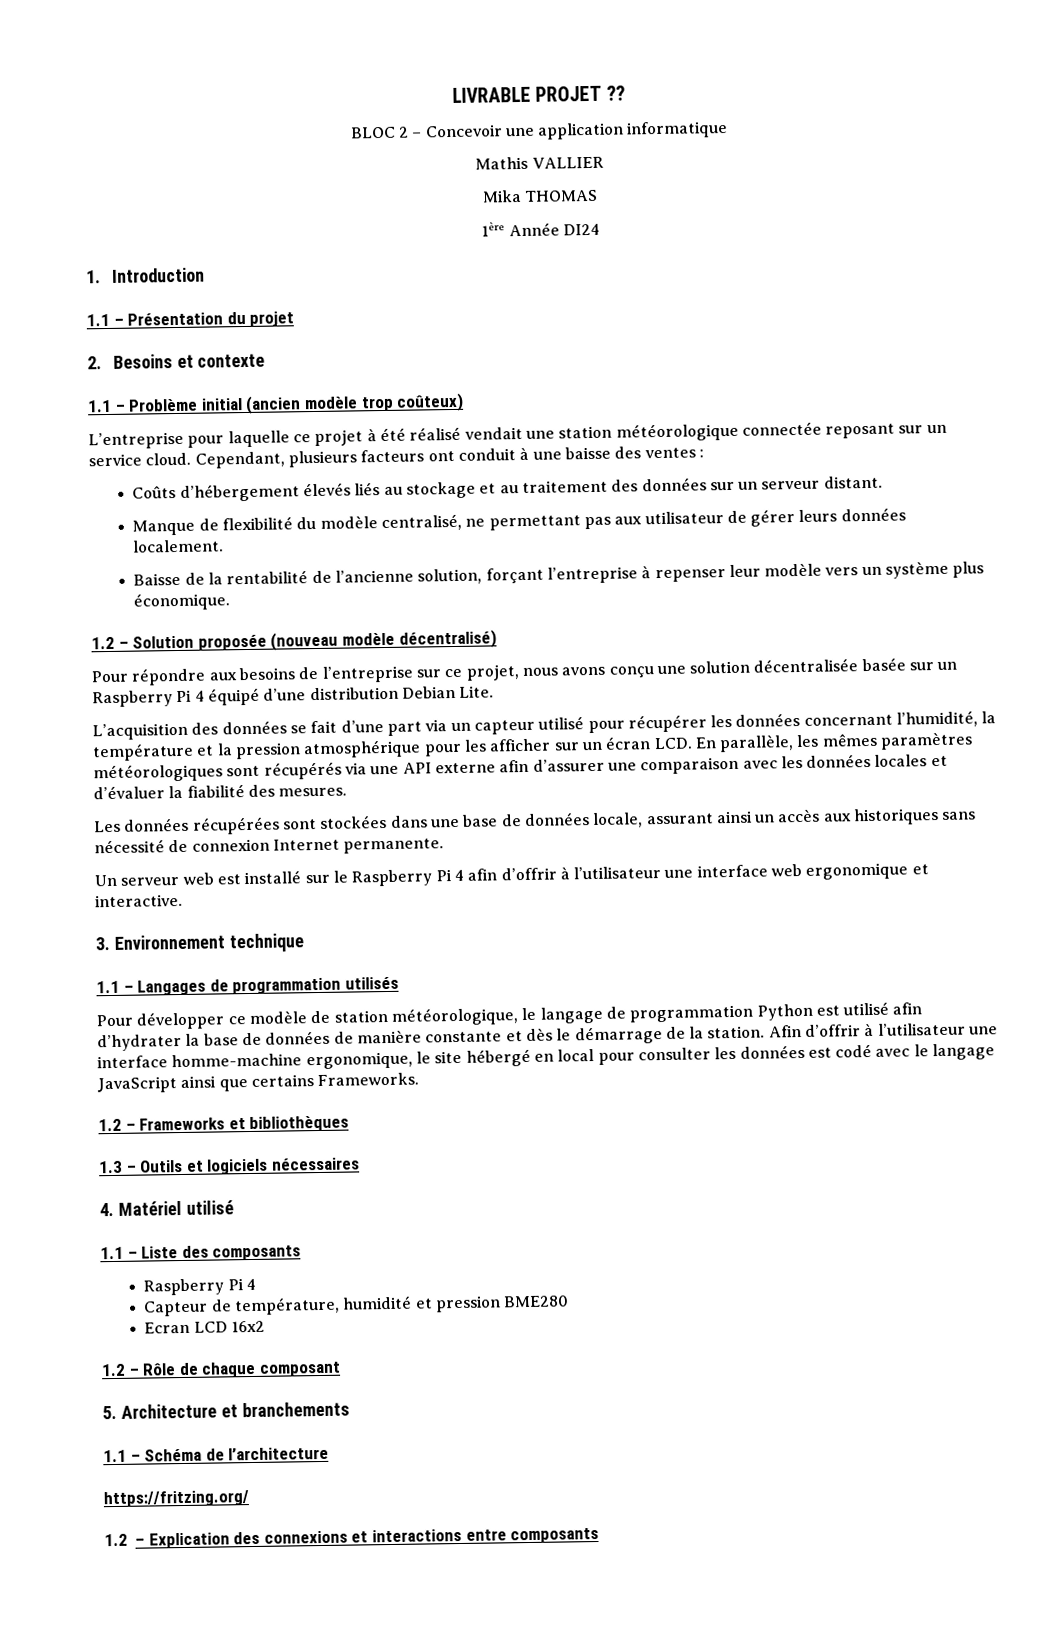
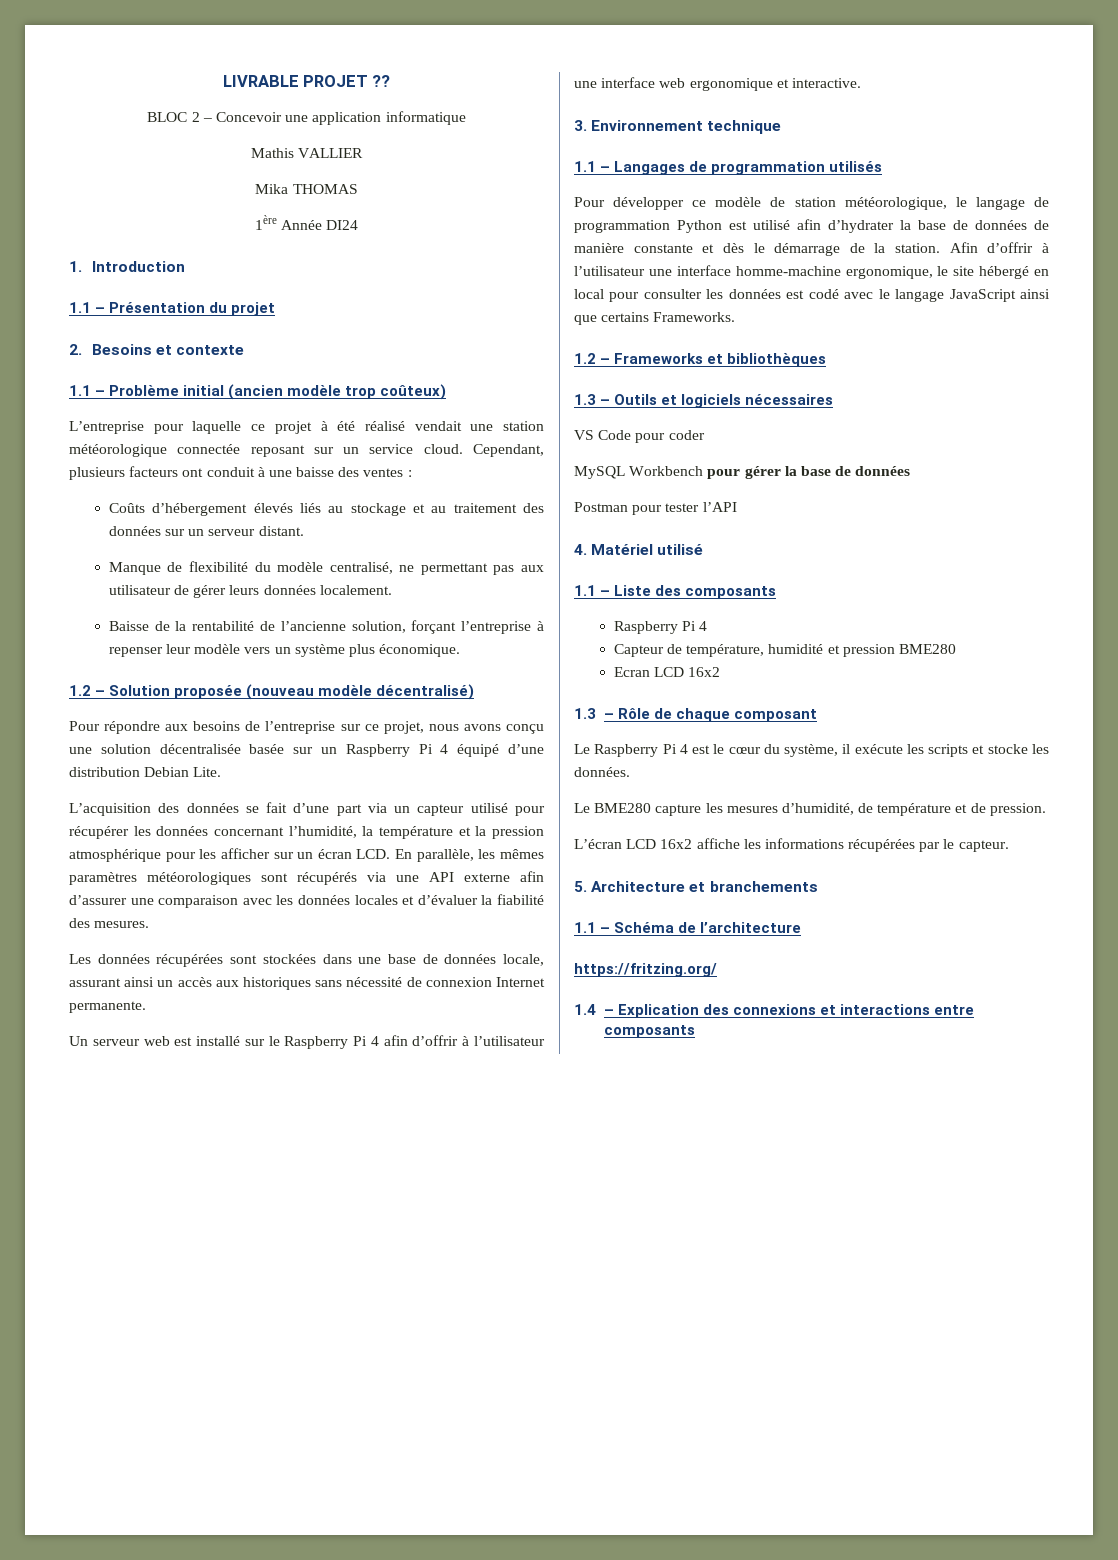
(360, 1164) none -> [574,430,705,443] [574,466,911,479] [574,502,737,515] // VS Code pour coder // MySQL Workbench pour gérer la base de données // Postman pour tester l’API
[101,1363,126,1377] 1.2 -> [574,708,596,719] 1.3
(341, 1369) none -> [574,744,1049,757] [574,767,630,777] [574,803,1046,816] [574,838,1009,852] // Le Raspberry Pi 4 est le cœur du système, il exécute les scripts et stocke les données. // Le BME280 capture les mesures d’humidité, de température et de pression. // L’écran LCD 16x2 affiche les informations récupérées par le capteur.
[104,1533,128,1547] 1.2 -> [574,1004,596,1015] 1.4

